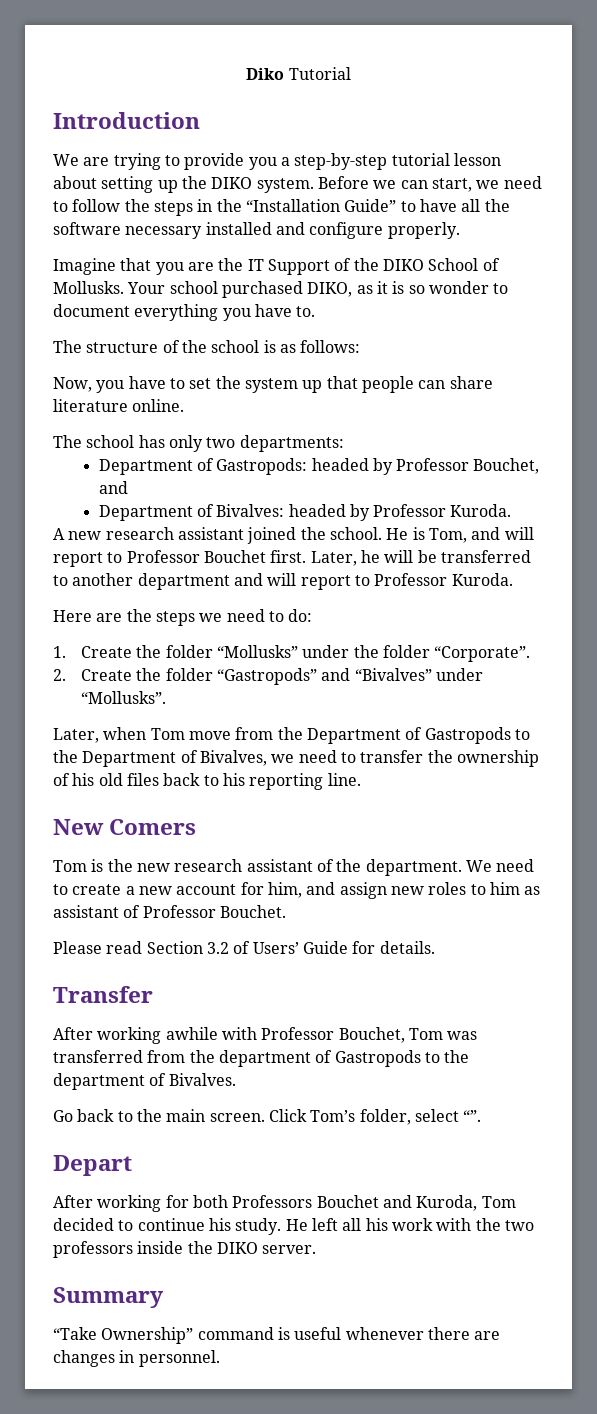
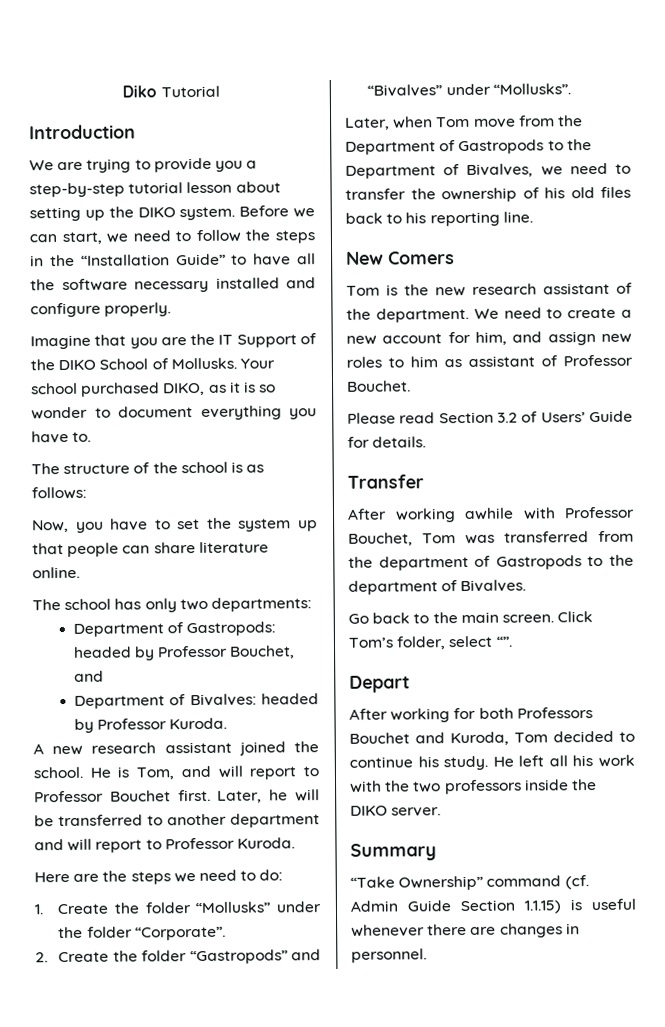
(274, 1333) none -> [564,875,589,890] [350,899,562,914] (cf. Admin Guide Section 1.1.15)

